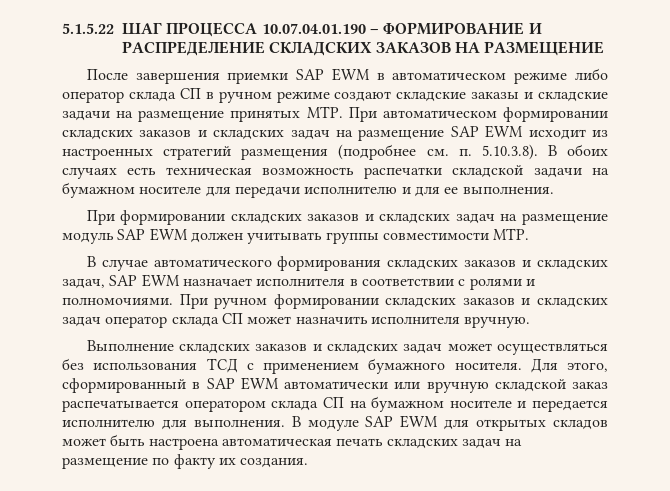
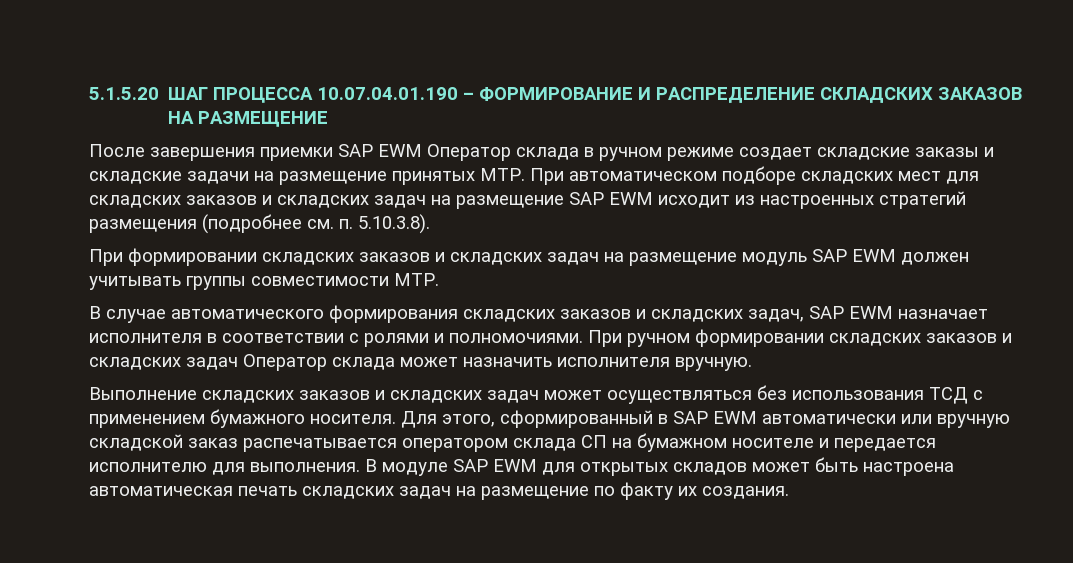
[62,23,114,34] 5.1.5.22 -> [89,87,159,100] 5.1.5.20
[376,68,608,84] [62,88,201,103] в автоматическом режиме либо оператор склада СП -> [427,144,579,161] Оператор склада
[334,91,392,102] создают -> [739,147,812,160] создает
[503,107,608,122] формировании -> [722,166,979,185] подборе складских мест для
[547,144,608,156] [62,165,610,179] [62,182,554,198] В обоих случаях есть техническая возможность распечатки складской задачи на бумажном носителе для передачи исполнителю и для ее выполнения. -> (430, 224) none
[105,313,243,328] оператор склада СП -> [243,354,395,371] Оператор склада

